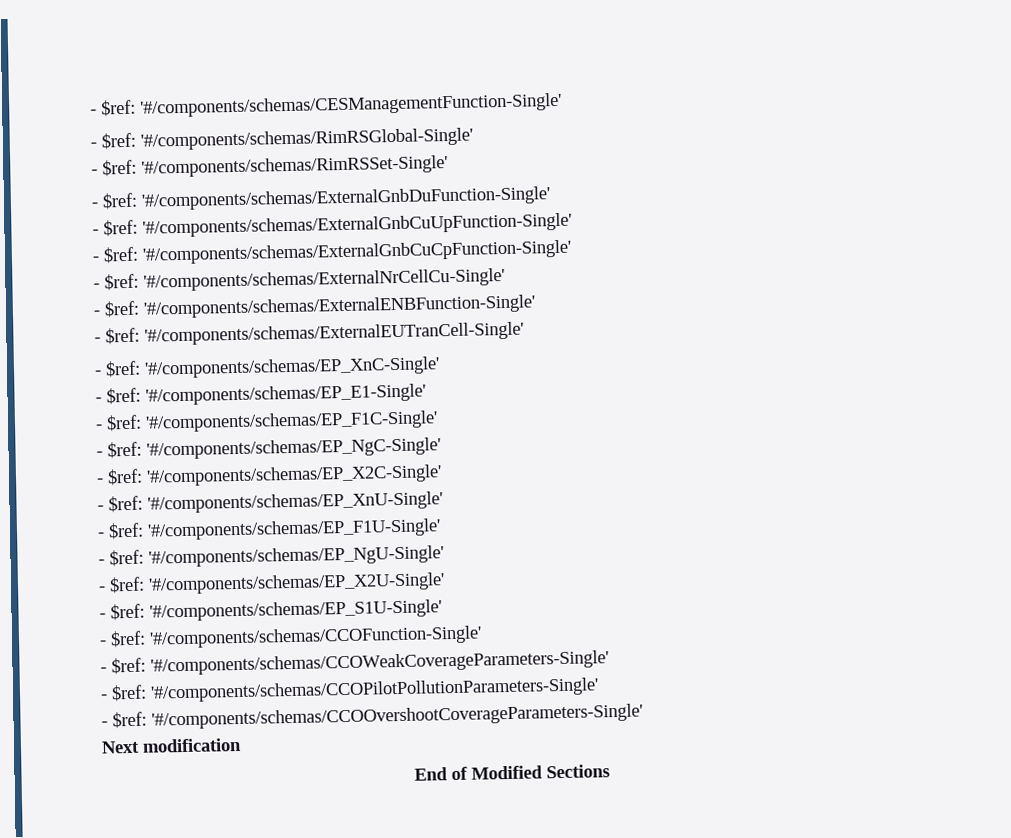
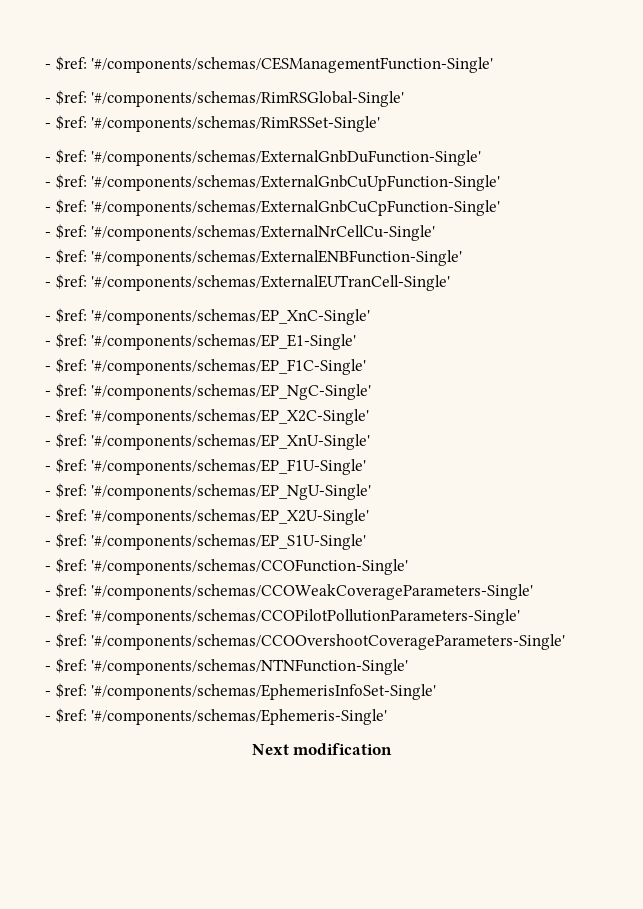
[101,737,242,754] [414,764,610,781] Next modification // End of Modified Sections -> [45,658,409,675] [45,683,437,700] [45,708,388,725] [251,743,393,755] - $ref: '#/components/schemas/NTNFunction-Single' // - $ref: '#/components/schemas/EphemerisInfoSet-Single' // - $ref: '#/components/schemas/Ephemeris-Single' // Next modification

